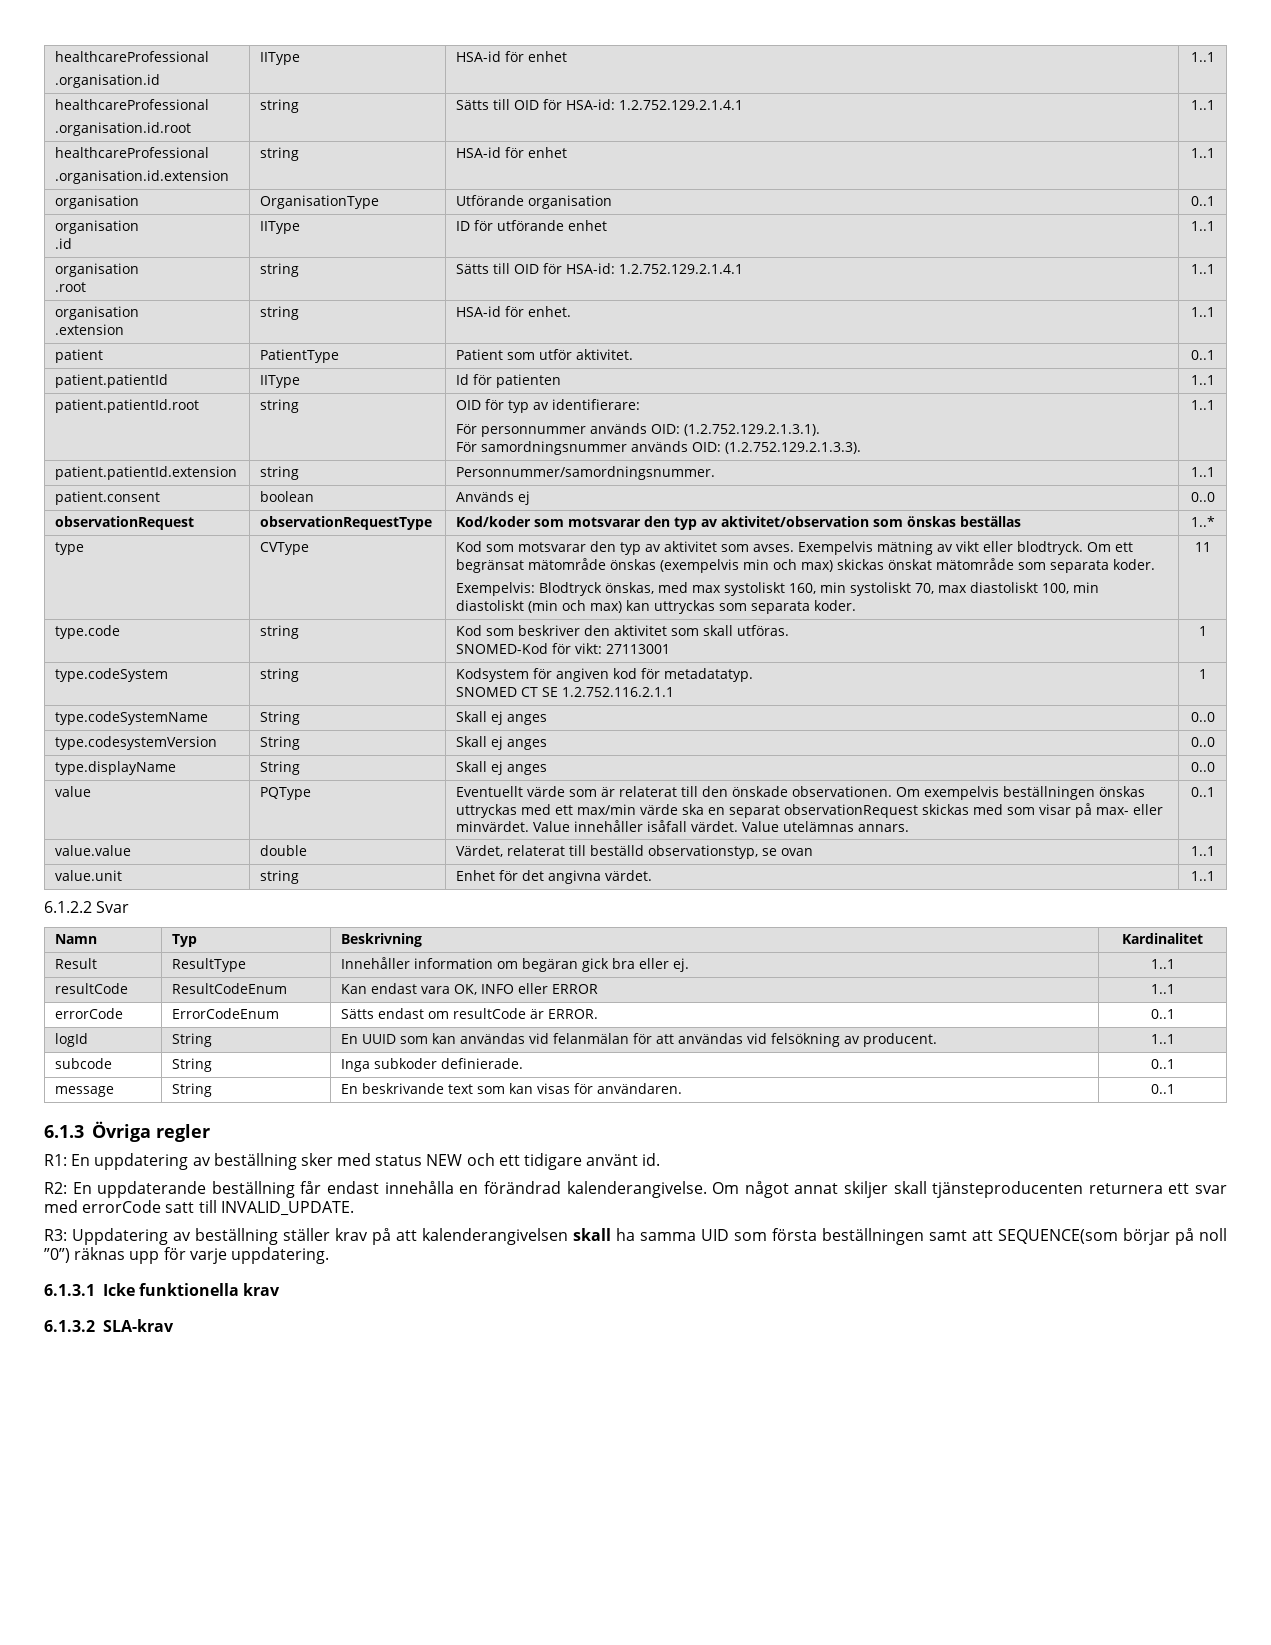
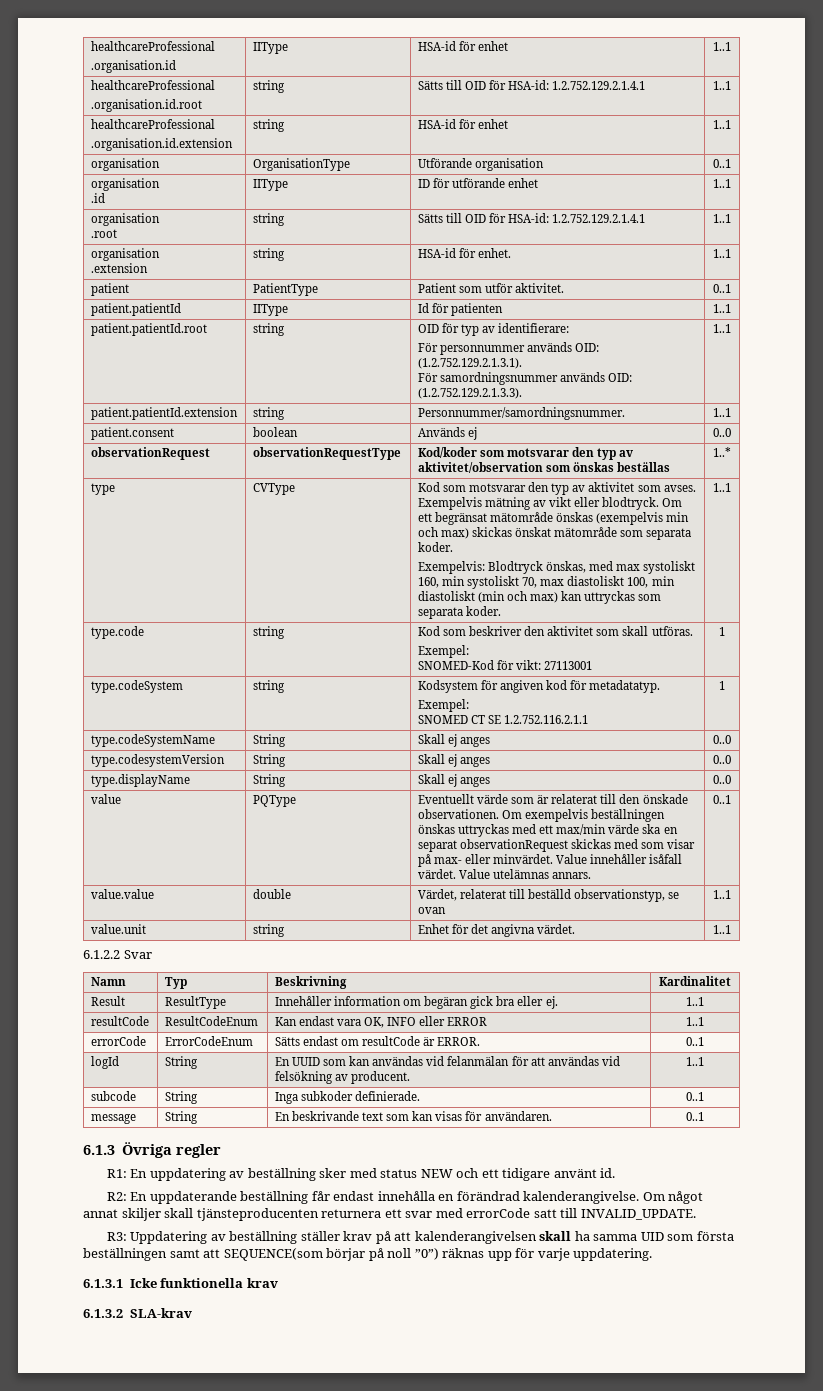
[1194,542,1211,552] 11 -> [713,483,731,492] 1..1
(790, 630) none -> [417,645,469,658] // Exempel:
(754, 675) none -> [417,699,469,712] // Exempel:

